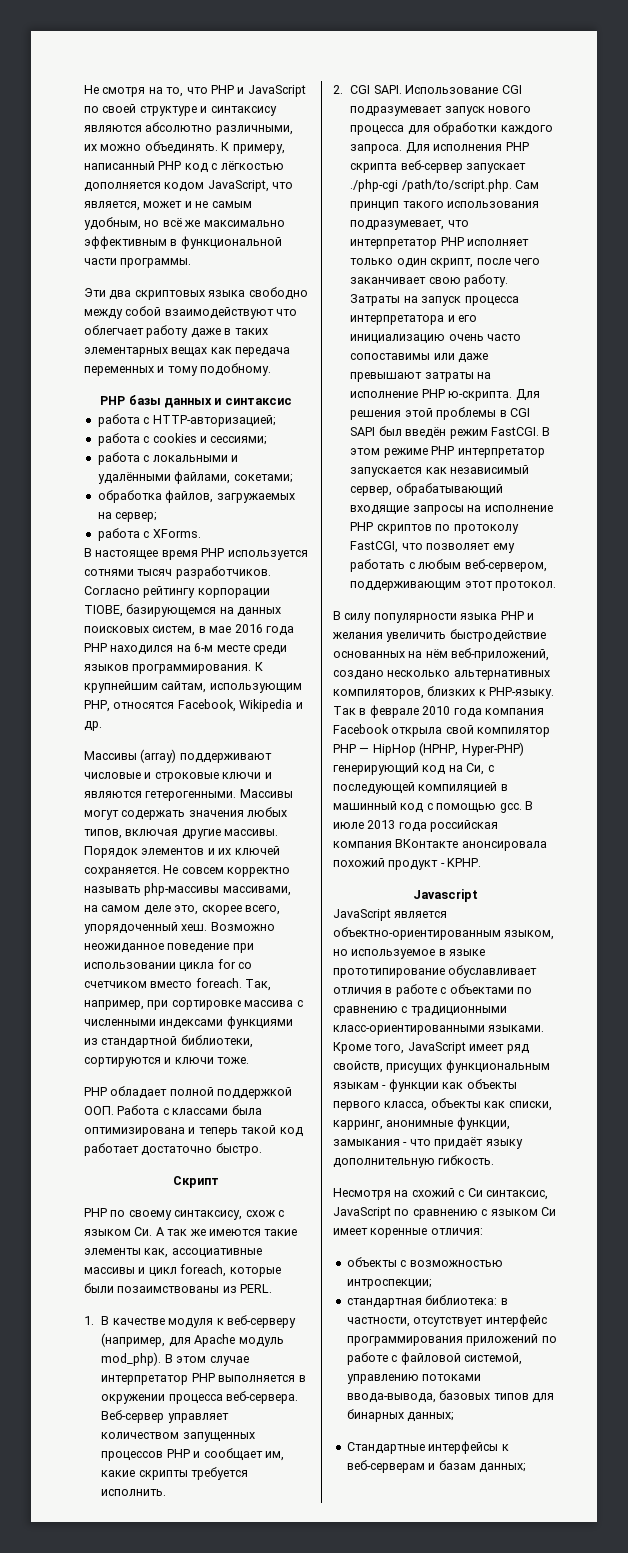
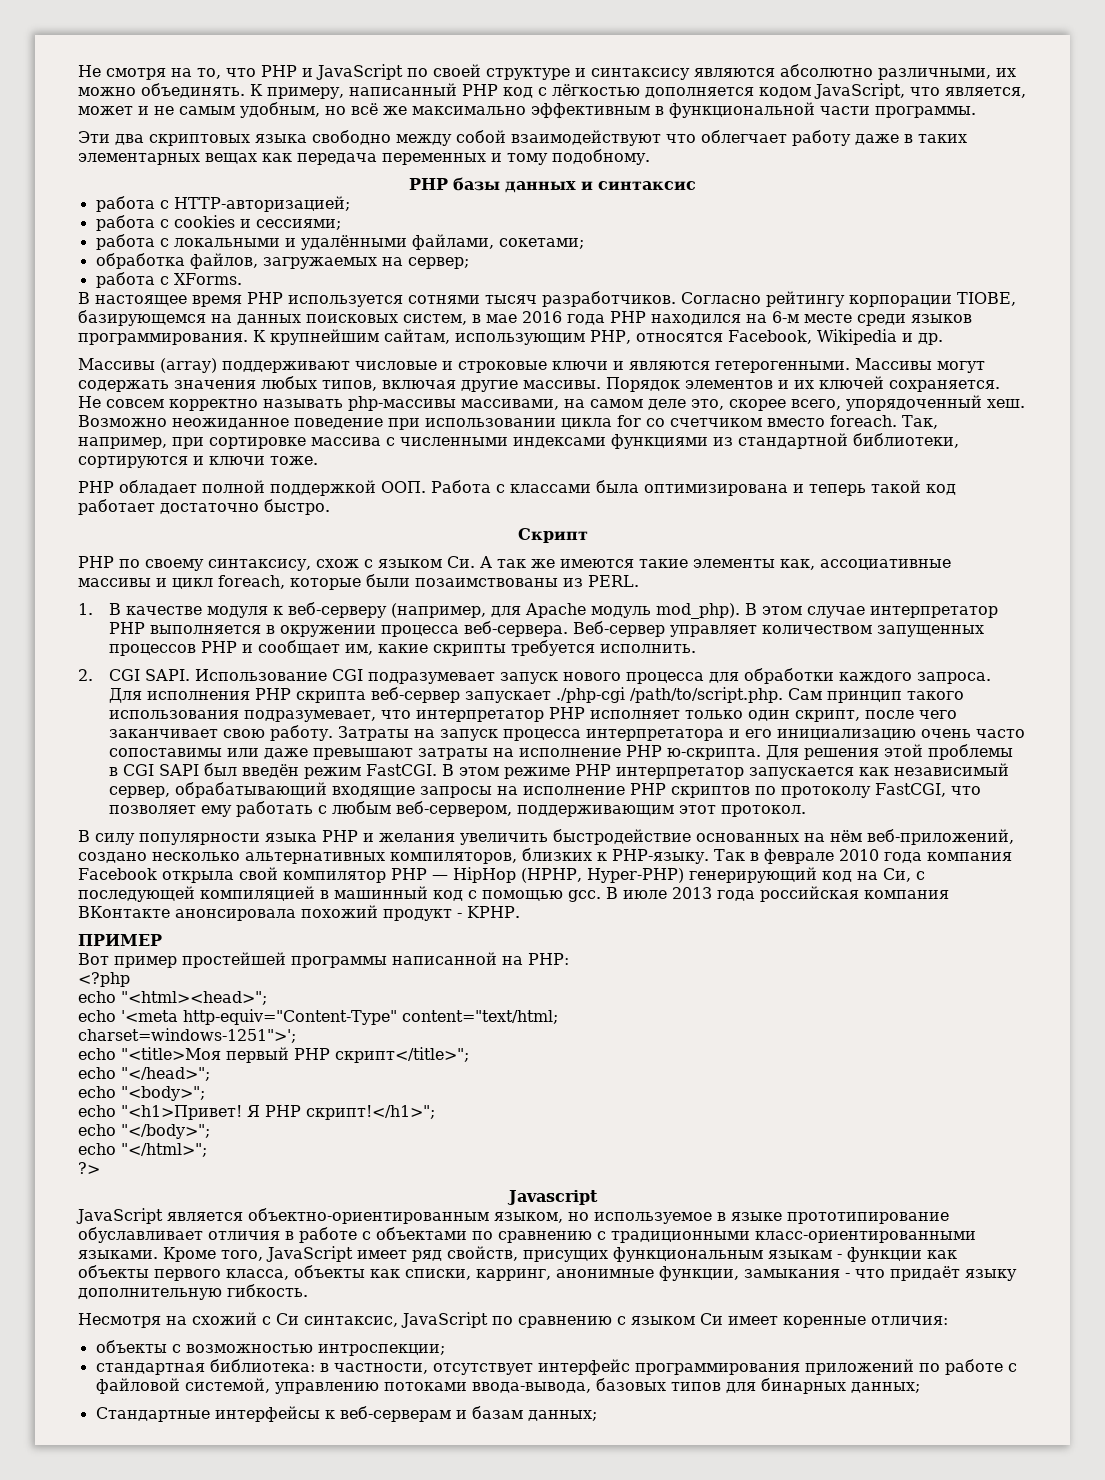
(482, 862) none -> [78,934,162,946] [78,952,569,968] [78,972,130,987] [78,991,267,1005] [78,1009,558,1025] [78,1028,296,1043] [78,1047,469,1063] [78,1067,210,1081] [78,1086,205,1101] [78,1105,435,1120] [78,1124,210,1139] [78,1143,207,1157] [78,1162,100,1174] // ПРИМЕР // Вот пример простейшей программы написанной на PHP: // <?php // echo "<html><head>"; // echo '<meta http-equiv="Content-Type" content="text/html; // charset=windows-1251">'; // echo "<title>Моя первый PHP скрипт</title>"; // echo "</head>"; // echo "<body>"; // echo "<h1>Привет! Я PHP скрипт!</h1>"; // echo "</body>"; // echo "</html>"; // ?>

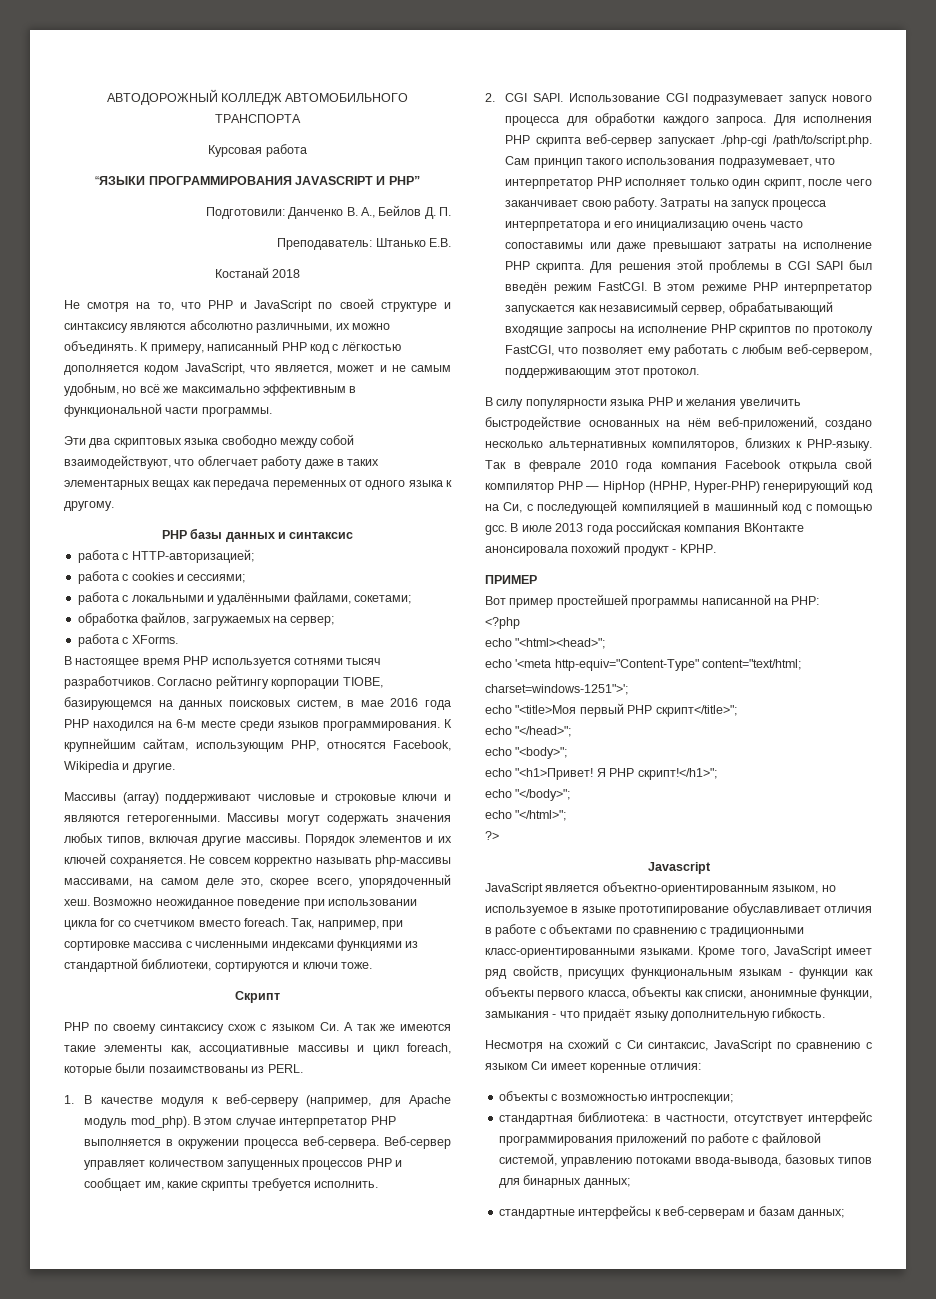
(78, 71) none -> [106,89,409,105] [215,114,301,123] [208,144,307,157] [95,176,420,185] [205,205,451,219] [277,238,451,250] [214,267,301,278] АВТОДОРОЖНЫЙ КОЛЛЕДЖ АВТОМОБИЛЬНОГО ТРАНСПОРТА // Курсовая работа // “ЯЗЫКИ ПРОГРАММИРОВАНИЯ JAVASCRIPT И PHP” // Подготовили: Данченко В. А., Бейлов Д. П. // Преподаватель: Штанько Е.В. // Костанай 2018 //
[511,130,661,146] взаимодействуют -> [64,455,171,469] взаимодействуют,
[491,149,650,165] и тому подобному. -> [348,480,452,490] [64,501,114,511] от одного языка к другому.
[917,333,943,345] др. -> [132,763,175,773] другие.
[78,480,956,496] [78,499,330,515] // PHP обладает полной поддержкой ООП. Работа с классами была оптимизирована и теперь такой код работает достаточно быстро. -> (372, 965) none
[208,559,311,571] синтаксису, -> [160,1024,225,1034] синтаксису
[667,748,762,760] ю-скрипта. -> [536,263,585,273] скрипта.
[476,1269,551,1281] карринг, -> (747, 994) none
[95,1407,210,1422] Стандартные -> [498,1209,575,1219] стандартные

